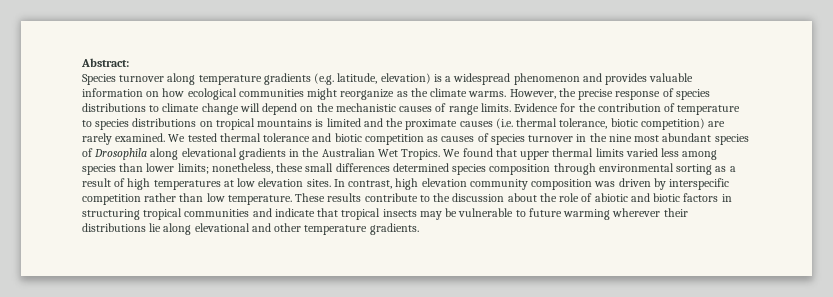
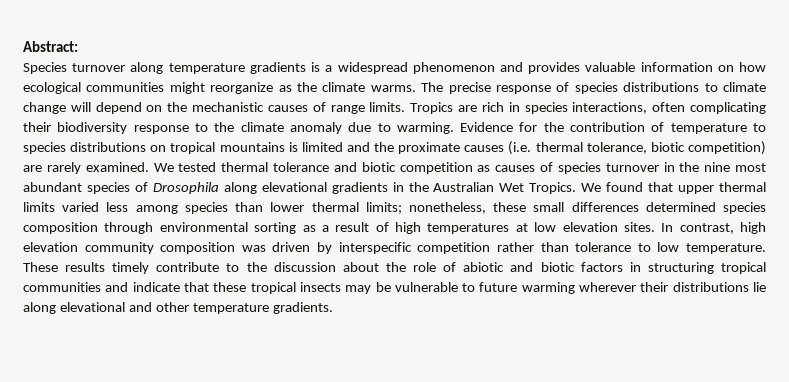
[314,73,431,85] (e.g. latitude, elevation) -> (306, 68) none
[509,88,576,99] However, the -> [421,82,444,92] The
(511, 107) none -> [410,102,766,114] [23,122,454,134] Tropics are rich in species interactions, often complicating their biodiversity response to the climate anomaly due to warming.
(175, 167) none -> [311,202,359,212] thermal
(204, 197) none -> [575,242,651,252] tolerance to
(362, 197) none -> [112,262,150,274] timely
(339, 212) none -> [213,282,247,292] these

